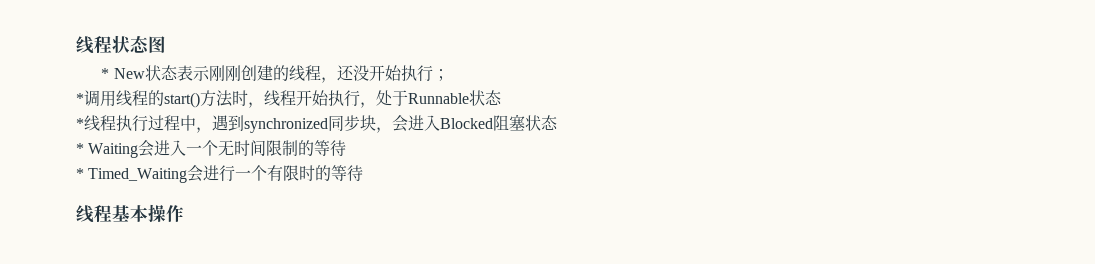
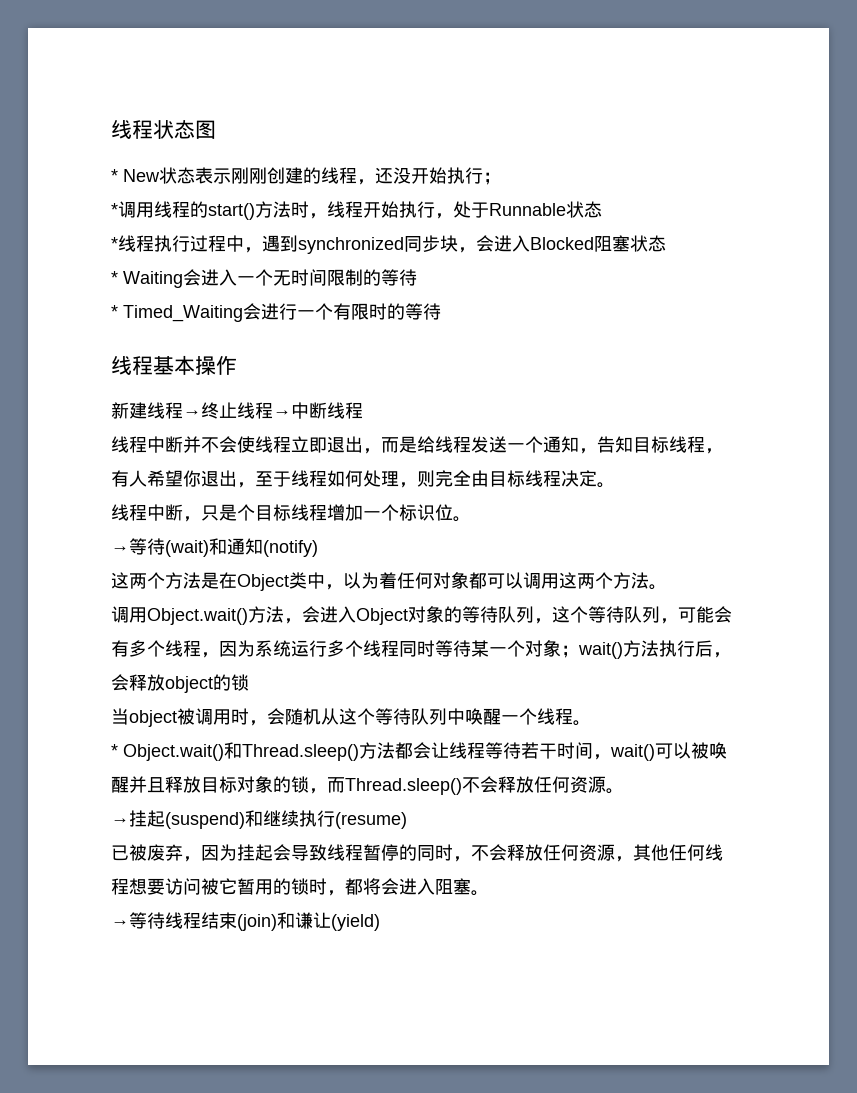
(184, 213) none -> [111,402,363,419] [111,436,723,454] [111,470,615,488] [111,504,471,522] [111,538,318,557] [111,572,667,591] [111,606,732,625] [111,640,731,659] [111,674,249,693] [111,708,591,727] [111,742,727,761] [111,776,624,795] [111,810,407,829] [111,844,723,862] [111,878,489,896] [111,912,380,931] // 新建线程→终止线程→中断线程 // 线程中断并不会使线程立即退出，而是给线程发送一个通知，告知目标线程，有人希望你退出，至于线程如何处理，则完全由目标线程决定。 // 线程中断，只是个目标线程增加一个标识位。 // →等待(wait)和通知(notify) // 这两个方法是在Object类中，以为着任何对象都可以调用这两个方法。 // 调用Object.wait()方法，会进入Object对象的等待队列，这个等待队列，可能会有多个线程，因为系统运行多个线程同时等待某一个对象；wait()方法执行后，会释放object的锁 // 当object被调用时，会随机从这个等待队列中唤醒一个线程。 // * Object.wait()和Thread.sleep()方法都会让线程等待若干时间，wait()可以被唤醒并且释放目标对象的锁，而Thread.sleep()不会释放任何资源。 // →挂起(suspend)和继续执行(resume) // 已被废弃，因为挂起会导致线程暂停的同时，不会释放任何资源，其他任何线程想要访问被它暂用的锁时，都将会进入阻塞。 // →等待线程结束(join)和谦让(yield)

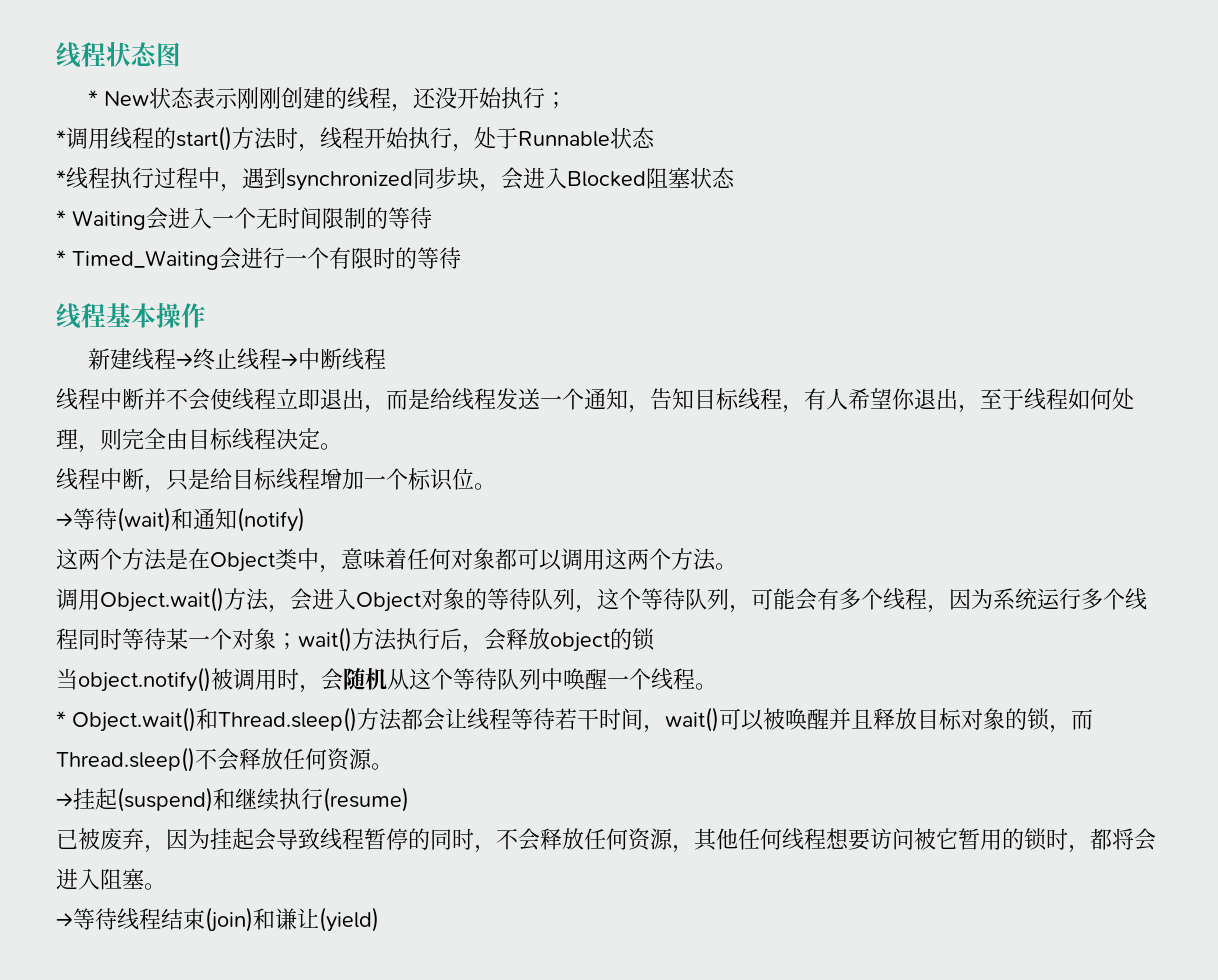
[237,504,255,521] 个 -> [210,468,232,490] 给
[343,572,379,589] 以为 -> [341,548,385,570] 意味
[129,710,177,727] object -> [78,667,211,692] object.notify()

